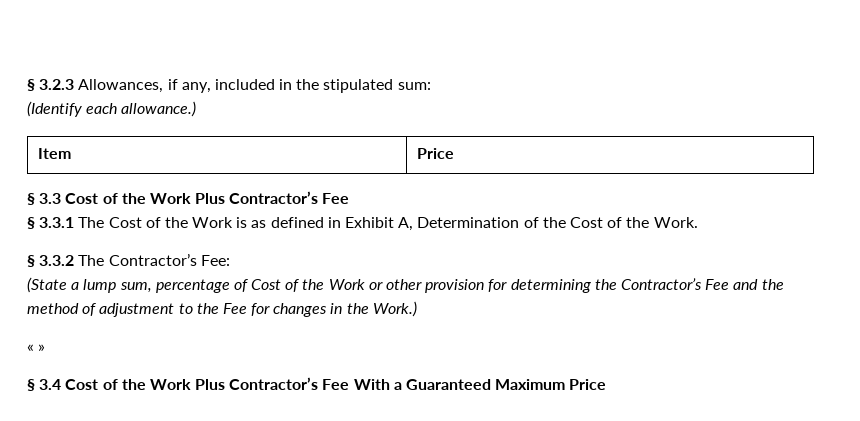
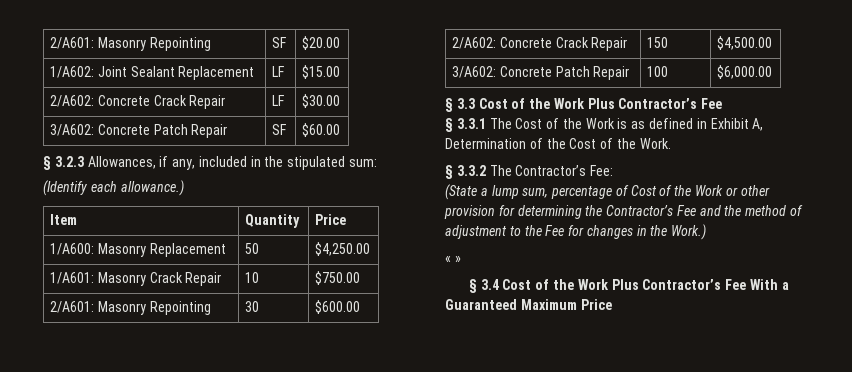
(27, 85) none -> [50,37,211,51] [272,37,287,48] [302,36,341,50] [50,66,255,80] [272,66,285,77] [302,65,341,79] [50,95,226,109] [272,95,285,106] [302,94,341,108] [50,124,228,138] [272,124,287,135] [302,123,341,137] 2/A601: Masonry Repointing | SF | $20.00 // 1/A602: Joint Sealant Replacement | LF | $15.00 // 2/A602: Concrete Crack Repair | LF | $30.00 // 3/A602: Concrete Patch Repair | SF | $60.00 //
[417,148,455,159] | Price -> [245,214,301,228] [315,214,347,225] [50,243,226,257] [245,243,260,254] [315,242,371,256] [50,272,222,286] [245,272,260,283] [315,271,361,285] [50,301,211,315] [245,301,260,312] [315,300,361,314] [452,37,628,51] [647,37,669,48] [717,36,773,50] [452,66,630,80] [647,66,669,77] [717,65,773,79] | Quantity | Price // 1/A600: Masonry Replacement | 50 | $4,250.00 // 1/A601: Masonry Crack Repair | 10 | $750.00 // 2/A601: Masonry Repointing | 30 | $600.00 // 2/A602: Concrete Crack Repair | 150 | $4,500.00 // 3/A602: Concrete Patch Repair | 100 | $6,000.00

